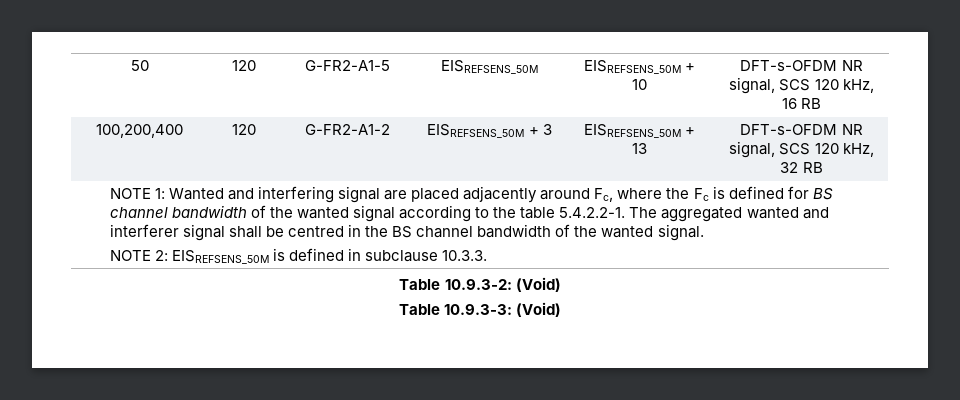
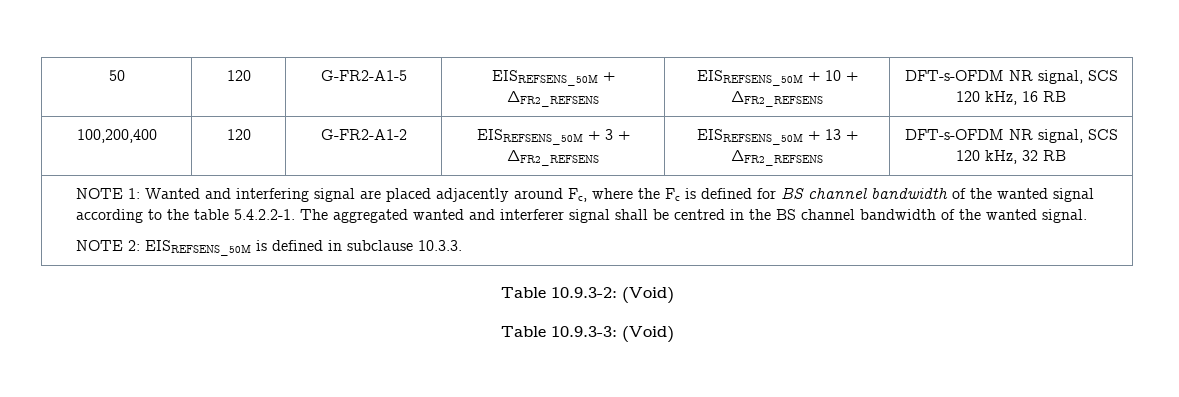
(538, 67) none -> [602,72,615,81] [507,91,599,107] + ΔFR2_REFSENS
(647, 84) none -> [845,72,858,81] [731,91,823,107] + ΔFR2_REFSENS
(552, 129) none -> [617,131,630,140] [507,150,599,166] + ΔFR2_REFSENS
(647, 148) none -> [845,131,858,140] [731,150,823,166] + ΔFR2_REFSENS

